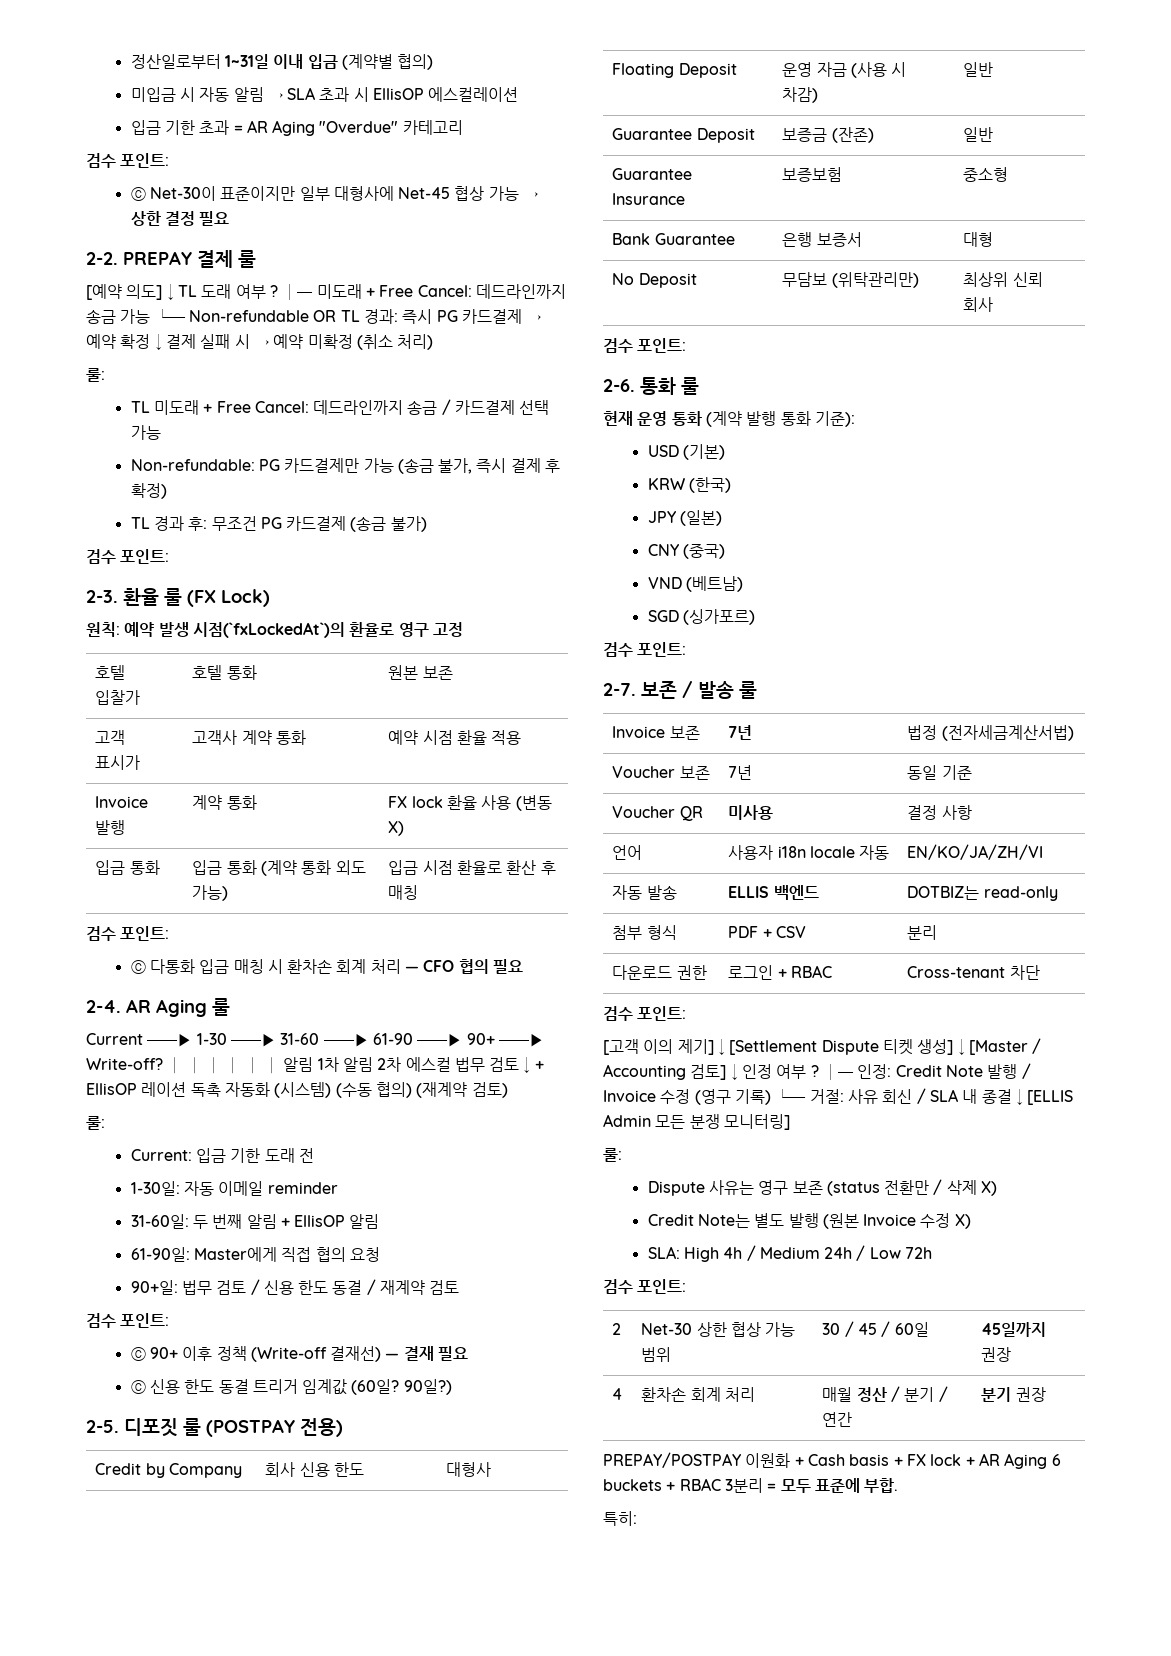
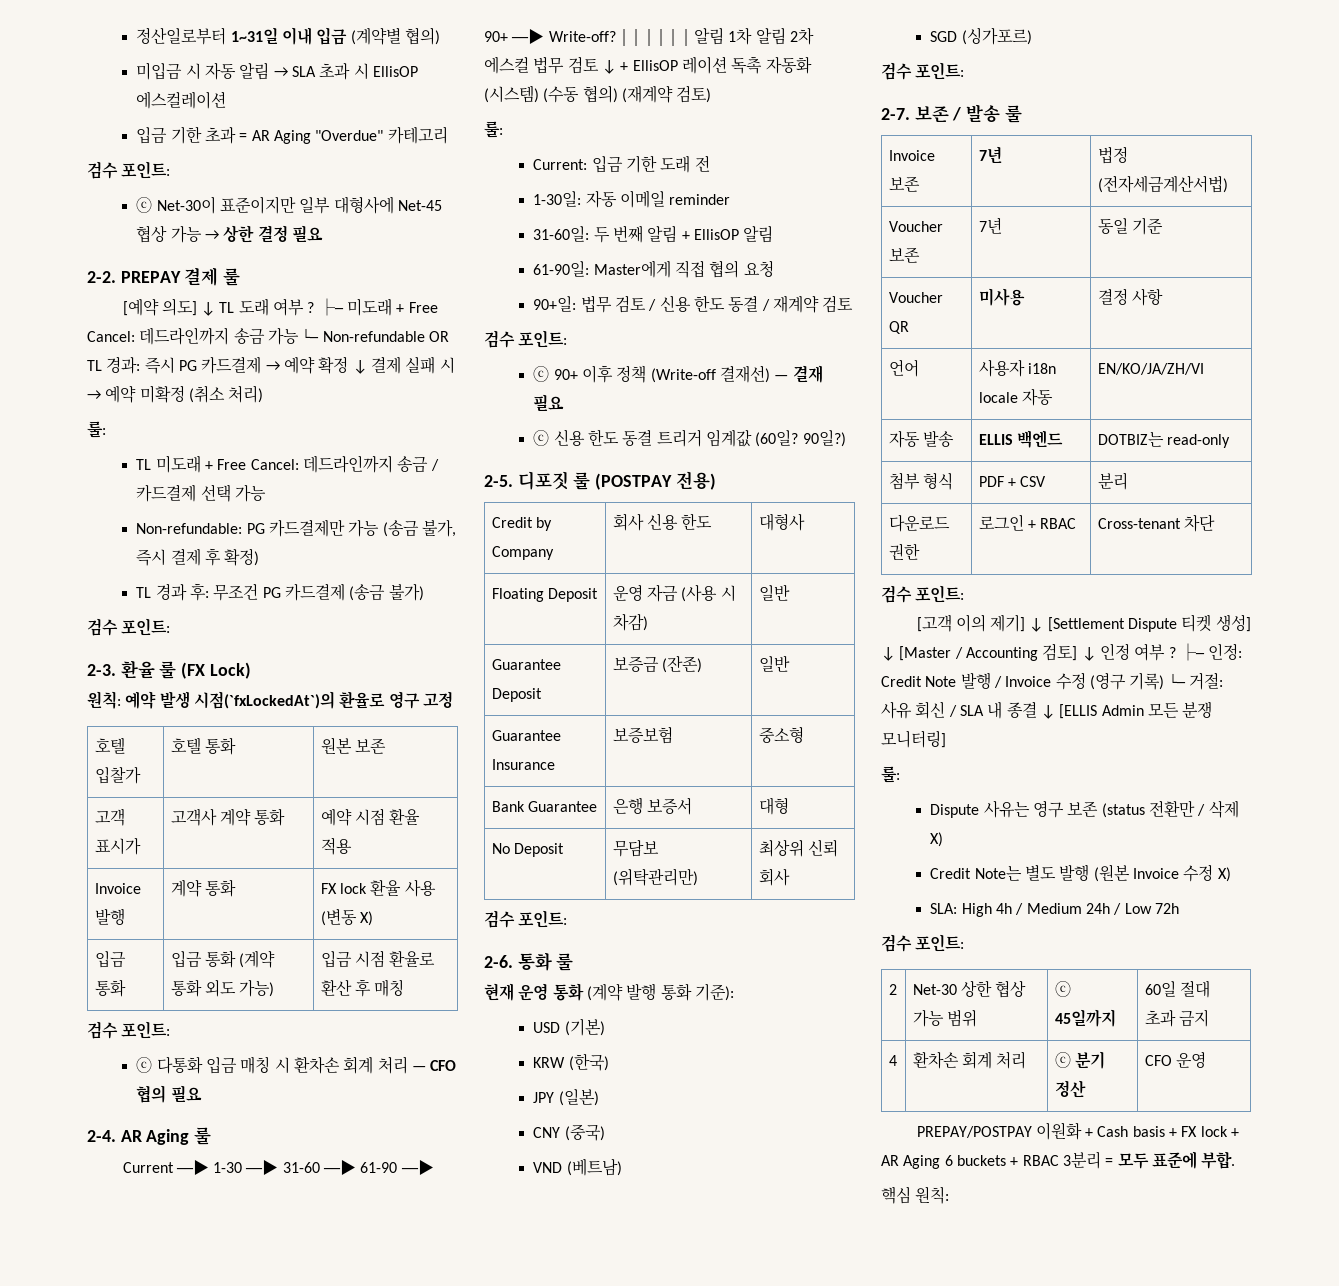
[822,1321,929,1337] [981,1322,1047,1337] [981,1347,1012,1362] 30 / 45 / 60일 | 45일까지 권장 -> [1054,981,1071,997] [1054,1009,1116,1027] [1144,980,1210,998] [1144,1009,1209,1027] ⓒ 45일까지 | 60일 절대 초과 금지
[822,1387,853,1402] 매월 -> [1054,1051,1105,1069] ⓒ 분기
[891,1386,948,1402] [822,1412,853,1427] [981,1387,1046,1402] / 분기 / 연간 | 분기 권장 -> [1144,1052,1206,1068] | CFO 운영
[603,1511,637,1526] 특히: -> [881,1186,950,1204] 핵심 원칙:

